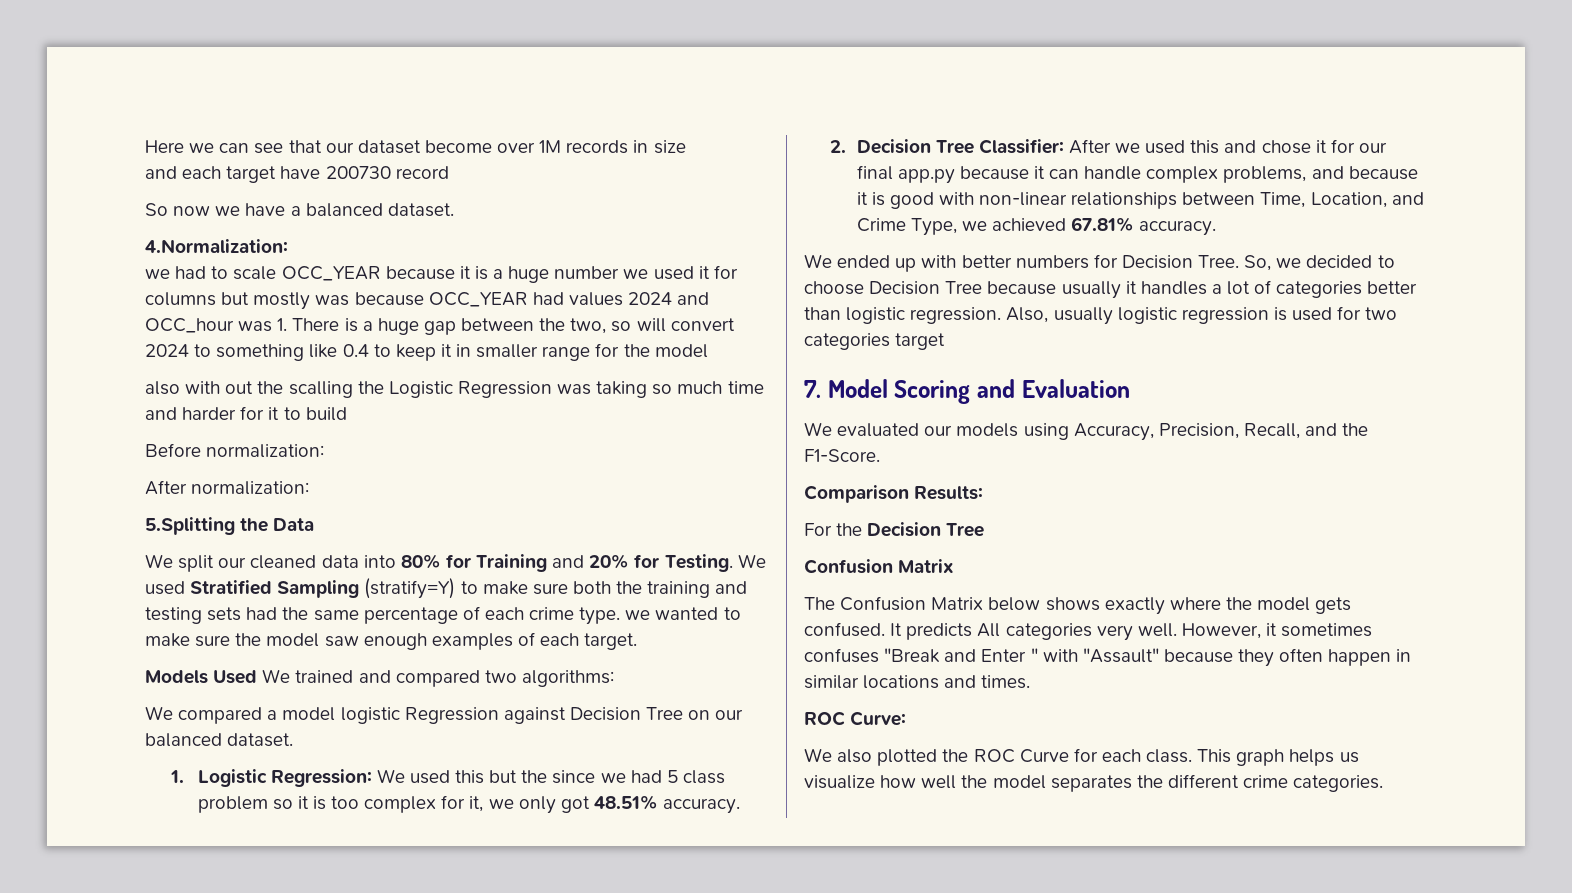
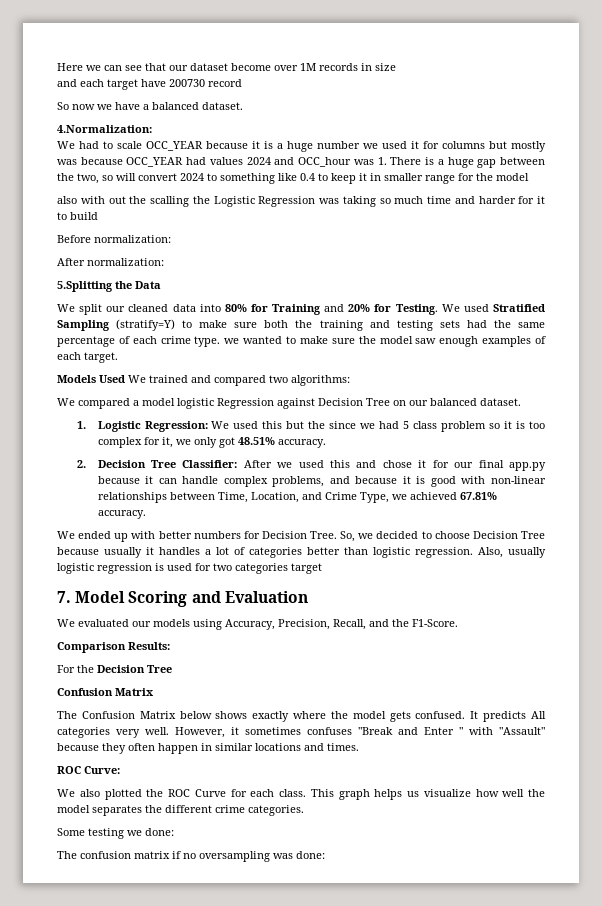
[145,269,170,279] we -> [57,141,75,149] We
(1384, 783) none -> [57,828,174,839] [57,851,325,862] // Some testing we done: // The confusion matrix if no oversampling was done:

